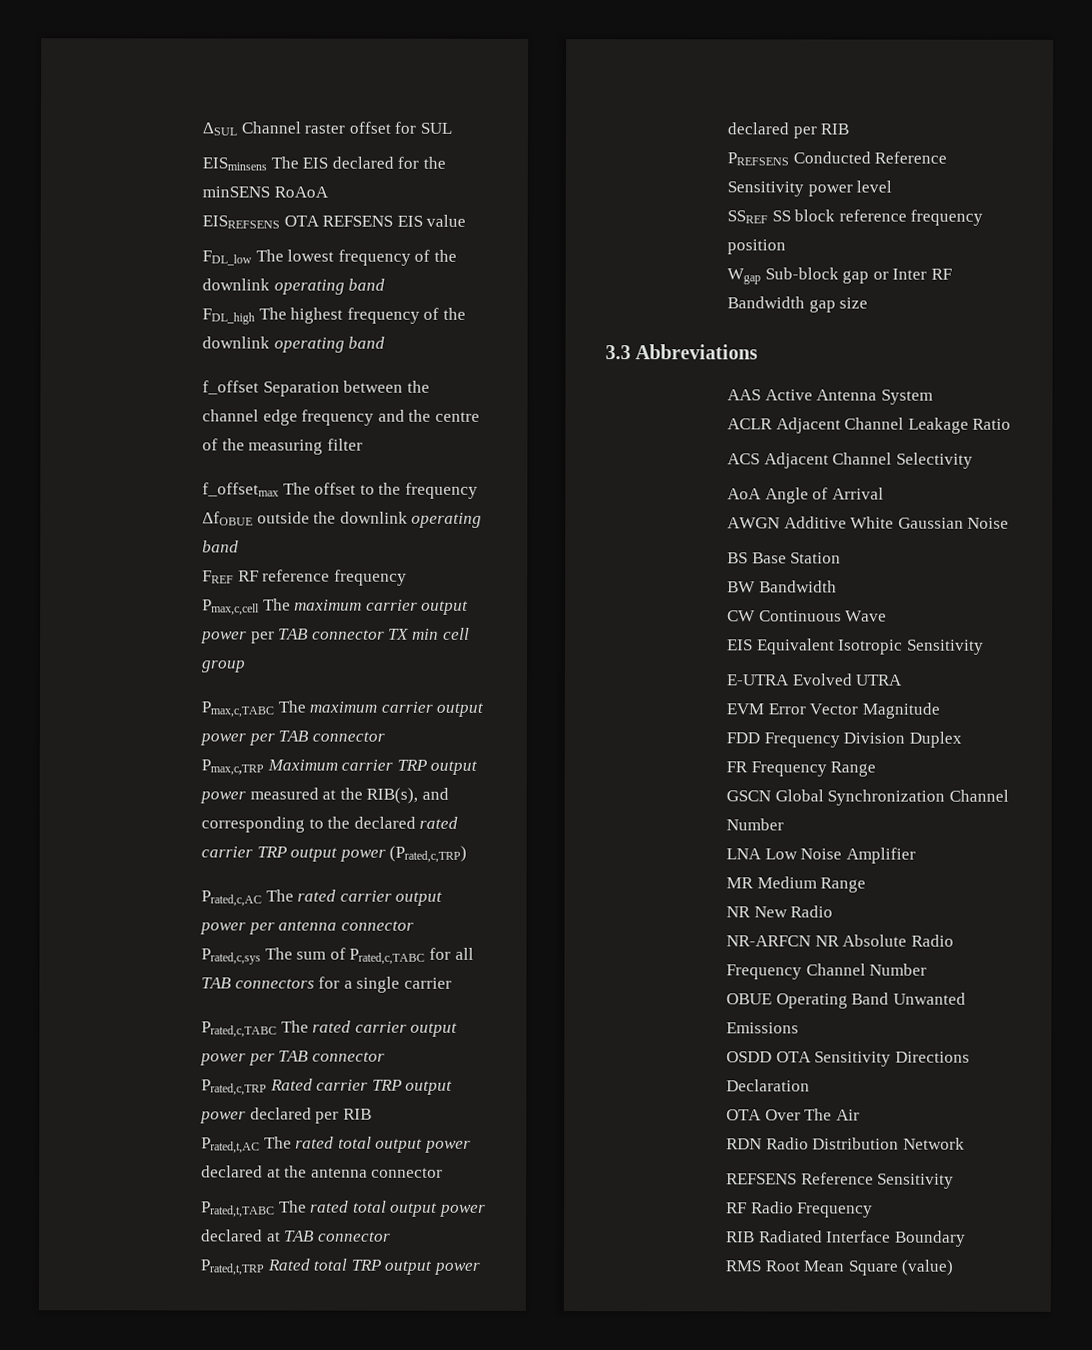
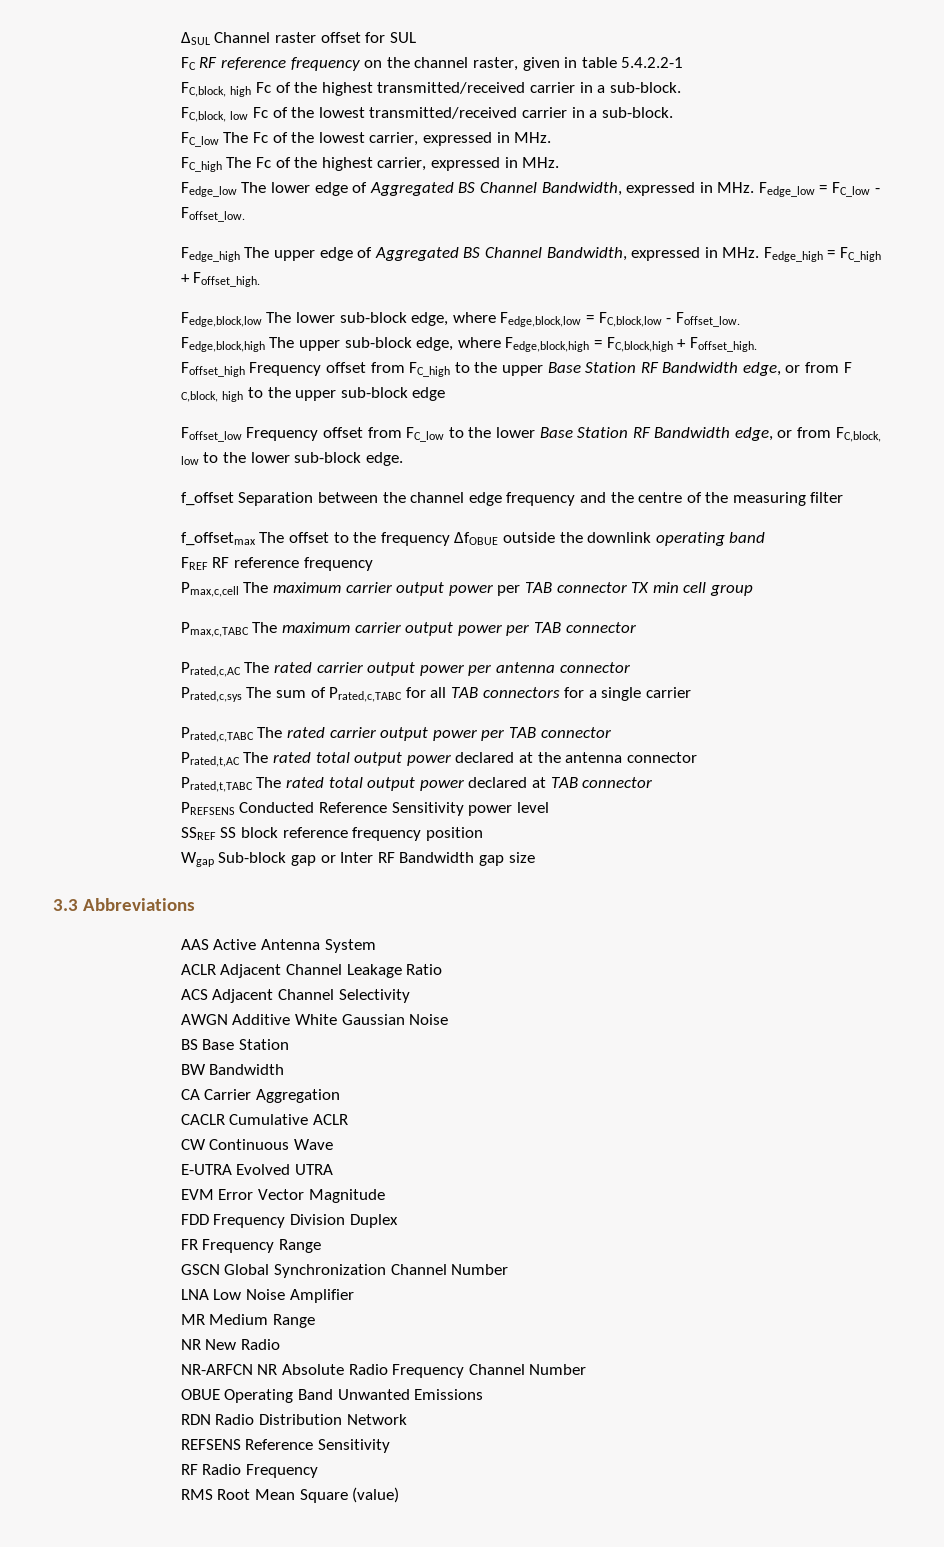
[202,156,447,171] [202,186,329,198] [202,214,467,229] [202,249,458,266] [202,278,386,295] [202,307,467,325] [202,336,386,353] EISminsens The EIS declared for the minSENS RoAoA // EISREFSENS OTA REFSENS EIS value // FDL_low The lowest frequency of the downlink operating band // FDL_high The highest frequency of the downlink operating band -> [180,57,684,71] [180,82,681,97] [180,107,673,122] [180,132,552,147] [180,157,560,172] [180,182,880,197] [180,207,245,222] [180,247,882,262] [180,272,261,287] [180,312,740,327] [180,337,757,352] [180,362,852,377] [180,387,446,402] [180,427,881,442] [180,452,403,466] FC RF reference frequency on the channel raster, given in table 5.4.2.2-1 // FC,block, high Fc of the highest transmitted/received carrier in a sub-block. // FC,block, low Fc of the lowest transmitted/received carrier in a sub-block. // FC_low The Fc of the lowest carrier, expressed in MHz. // FC_high The Fc of the highest carrier, expressed in MHz. // Fedge_low The lower edge of Aggregated BS Channel Bandwidth, expressed in MHz. Fedge_low = FC_low - Foffset_low. // Fedge_high The upper edge of Aggregated BS Channel Bandwidth, expressed in MHz. Fedge_high = FC_high + Foffset_high. // Fedge,block,low The lower sub-block edge, where Fedge,block,low = FC,block,low - Foffset_low. // Fedge,block,high The upper sub-block edge, where Fedge,block,high = FC,block,high + Foffset_high. // Foffset_high Frequency offset from FC_high to the upper Base Station RF Bandwidth edge, or from F C,block, high to the upper sub-block edge // Foffset_low Frequency offset from FC_low to the lower Base Station RF Bandwidth edge, or from FC,block, low to the lower sub-block edge.
[201,759,479,776] [200,787,450,804] [201,816,459,833] [201,845,468,863] // Pmax,c,TRP Maximum carrier TRP output power measured at the RIB(s), and corresponding to the declared rated carrier TRP output power (Prated,c,TRP) -> (636, 627) none
[201,1078,454,1096] [200,1107,372,1124] // Prated,c,TRP Rated carrier TRP output power declared per RIB -> (611, 732) none
[200,1258,481,1276] [727,122,850,139] // Prated,t,TRP Rated total TRP output power declared per RIB -> (653, 782) none
[727,487,884,504] // AoA Angle of Arrival -> (410, 996) none
(837, 586) none -> [180,1089,340,1103] [180,1114,348,1125] // CA Carrier Aggregation // CACLR Cumulative ACLR
[727,638,984,655] // EIS Equivalent Isotropic Sensitivity -> (333, 1144) none
[726,1051,970,1067] [726,1079,811,1092] [726,1108,860,1121] // OSDD OTA Sensitivity Directions Declaration // OTA Over The Air -> (484, 1394) none
[726,1230,966,1247] // RIB Radiated Interface Boundary -> (318, 1471) none

